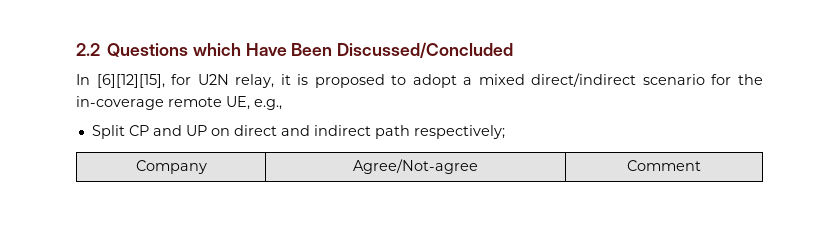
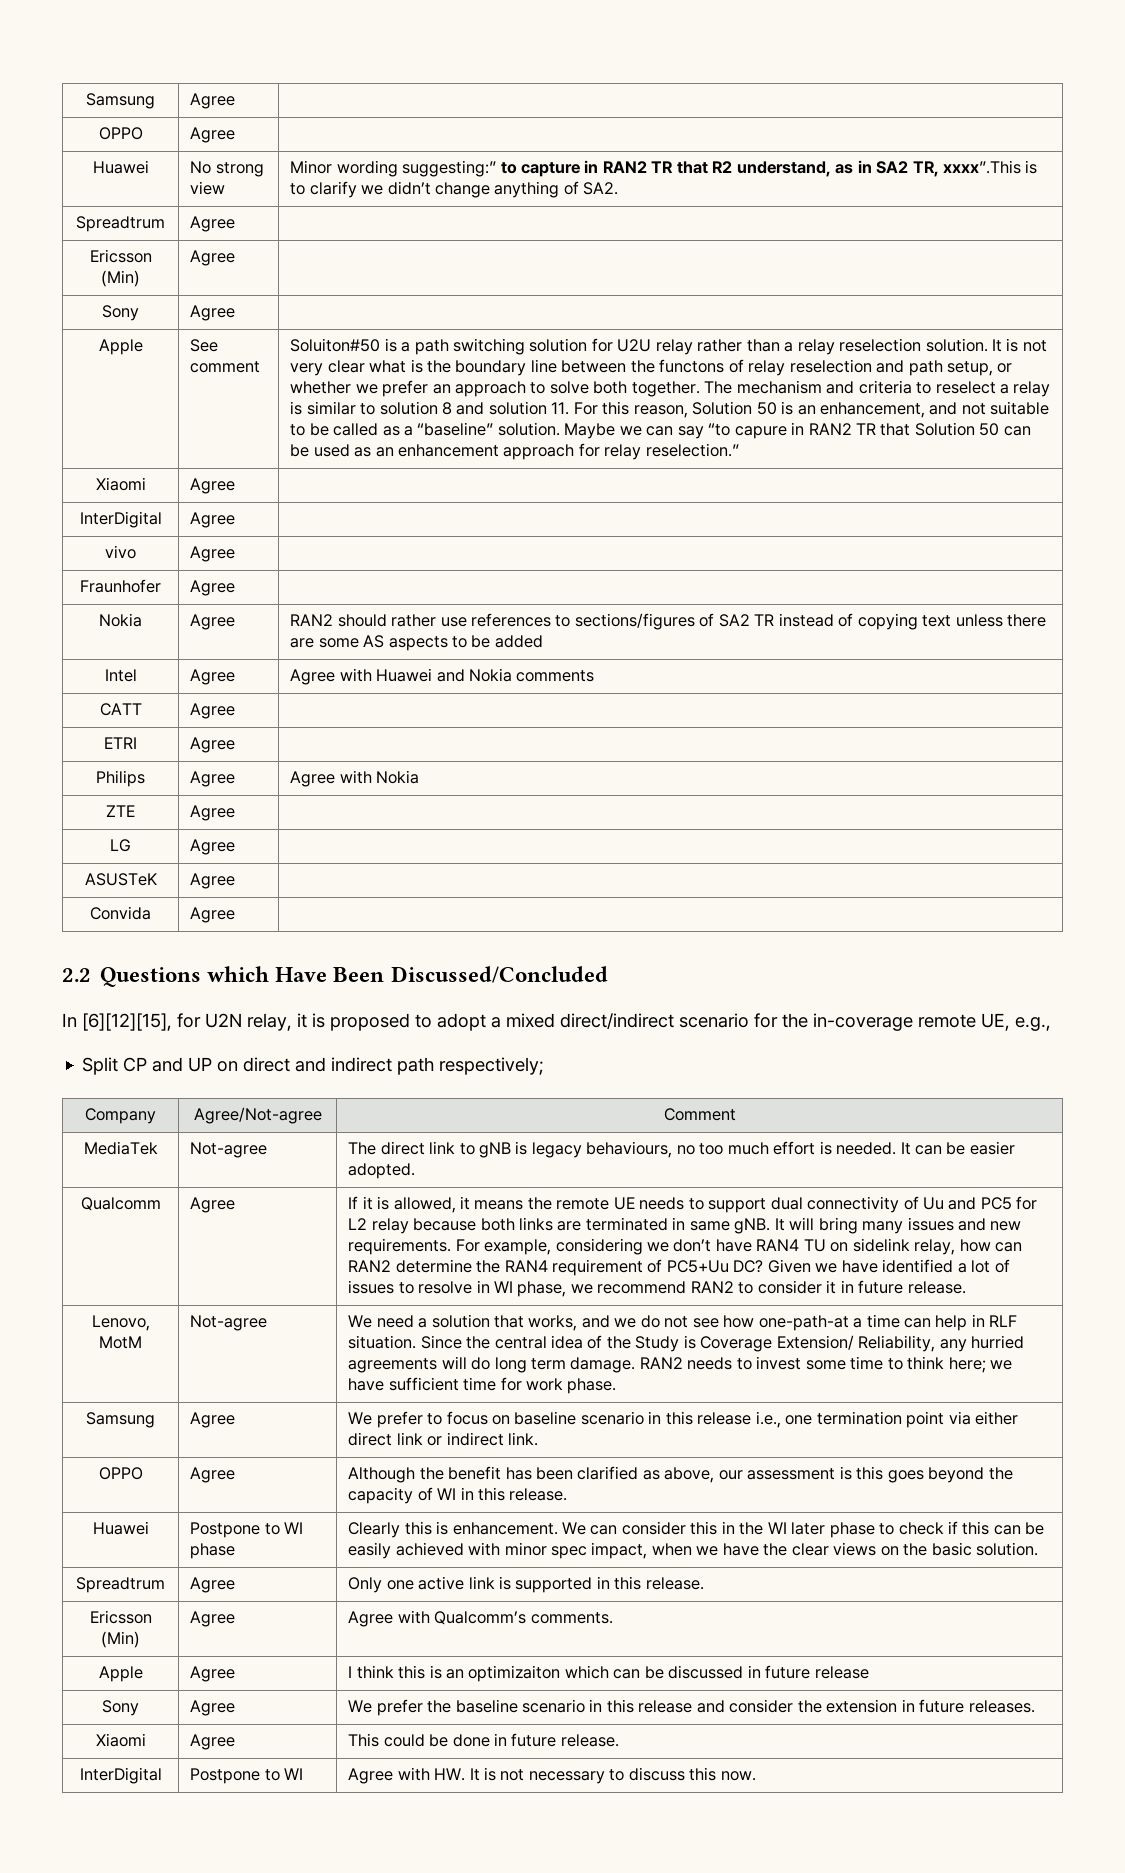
(76, 49) none -> [86,93,155,109] [190,93,236,109] [98,127,143,140] [190,127,236,143] [92,160,149,174] [190,161,264,177] [190,181,226,195] [290,160,1038,177] [290,181,619,198] [76,216,165,232] [190,216,236,232] [89,249,152,263] [101,270,140,287] [190,250,236,266] [102,305,139,321] [190,305,236,321] [98,339,143,355] [190,339,219,352] [190,361,261,373] [290,338,1047,355] [290,359,1013,376] [290,380,1051,397] [290,401,1050,418] [290,422,1031,439] [290,443,739,460] [95,477,146,491] [190,478,236,494] [79,511,162,528] [190,512,236,528] [105,545,136,559] [190,546,236,562] [80,579,161,593] [190,580,236,596] [99,613,142,627] [190,614,236,630] [290,613,1046,630] [290,635,543,651] [104,669,137,682] [190,669,236,685] [290,668,595,685] [99,703,142,716] [190,703,236,719] [104,737,137,749] [190,737,236,753] [96,770,145,787] [190,771,236,787] [290,770,420,787] [106,805,135,817] [190,805,236,821] [110,839,131,852] [190,839,236,855] [84,873,157,886] [190,873,236,889] [90,906,151,920] [190,907,236,923] Samsung | Agree | // OPPO | Agree | // Huawei | No strong view | Minor wording suggesting:” to capture in RAN2 TR that R2 understand, as in SA2 TR, xxxx”.This is to clarify we didn’t change anything of SA2. // Spreadtrum | Agree | // Ericsson (Min) | Agree | // Sony | Agree | // Apple | See comment | Soluiton#50 is a path switching solution for U2U relay rather than a relay reselection solution. It is not very clear what is the boundary line between the functons of relay reselection and path setup, or whether we prefer an approach to solve both together. The mechanism and criteria to reselect a relay is similar to solution 8 and solution 11. For this reason, Solution 50 is an enhancement, and not suitable to be called as a “baseline” solution. Maybe we can say “to capure in RAN2 TR that Solution 50 can be used as an enhancement approach for relay reselection.” // Xiaomi | Agree | // InterDigital | Agree | // vivo | Agree | // Fraunhofer | Agree | // Nokia | Agree | RAN2 should rather use references to sections/figures of SA2 TR instead of copying text unless there are some AS aspects to be added // Intel | Agree | Agree with Huawei and Nokia comments // CATT | Agree | // ETRI | Agree | // Philips | Agree | Agree with Nokia // ZTE | Agree | // LG | Agree | // ASUSTeK | Agree | // Convida | Agree | //
(701, 165) none -> [83,1141,158,1155] [190,1142,268,1158] [348,1141,1015,1158] [348,1163,416,1179] [80,1197,161,1211] [190,1197,236,1213] [348,1196,1038,1213] [348,1217,1022,1234] [348,1238,1023,1255] [348,1259,1010,1276] [348,1280,966,1297] [91,1315,150,1331] [99,1336,142,1349] [190,1315,268,1331] [348,1314,1018,1331] [348,1335,1025,1352] [348,1356,1012,1373] [348,1377,617,1394] [86,1412,155,1428] [190,1412,236,1428] [348,1411,1018,1428] [348,1432,538,1446] [98,1467,143,1480] [190,1467,236,1483] [348,1466,1013,1483] [348,1487,568,1504] [92,1521,149,1535] [190,1522,304,1538] [190,1543,236,1559] [348,1521,1045,1538] [348,1542,1038,1559] [76,1577,165,1593] [190,1577,236,1593] [348,1576,704,1593] [89,1610,152,1624] [101,1631,140,1648] [190,1611,236,1627] [348,1610,613,1627] [98,1666,143,1682] [190,1666,236,1682] [348,1665,869,1682] [102,1700,139,1716] [190,1700,236,1716] [348,1699,1035,1716] [95,1733,146,1747] [190,1734,236,1750] [348,1733,619,1747] [79,1767,162,1784] [190,1768,304,1784] [348,1767,756,1784] // MediaTek | Not-agree | The direct link to gNB is legacy behaviours, no too much effort is needed. It can be easier adopted. // Qualcomm | Agree | If it is allowed, it means the remote UE needs to support dual connectivity of Uu and PC5 for L2 relay because both links are terminated in same gNB. It will bring many issues and new requirements. For example, considering we don’t have RAN4 TU on sidelink relay, how can RAN2 determine the RAN4 requirement of PC5+Uu DC? Given we have identified a lot of issues to resolve in WI phase, we recommend RAN2 to consider it in future release. // Lenovo, MotM | Not-agree | We need a solution that works, and we do not see how one-path-at a time can help in RLF situation. Since the central idea of the Study is Coverage Extension/ Reliability, any hurried agreements will do long term damage. RAN2 needs to invest some time to think here; we have sufficient time for work phase. // Samsung | Agree | We prefer to focus on baseline scenario in this release i.e., one termination point via either direct link or indirect link. // OPPO | Agree | Although the benefit has been clarified as above, our assessment is this goes beyond the capacity of WI in this release. // Huawei | Postpone to WI phase | Clearly this is enhancement. We can consider this in the WI later phase to check if this can be easily achieved with minor spec impact, when we have the clear views on the basic solution. // Spreadtrum | Agree | Only one active link is supported in this release. // Ericsson (Min) | Agree | Agree with Qualcomm’s comments. // Apple | Agree | I think this is an optimizaiton which can be discussed in future release // Sony | Agree | We prefer the baseline scenario in this release and consider the extension in future releases. // Xiaomi | Agree | This could be done in future release. // InterDigital | Postpone to WI | Agree with HW. It is not necessary to discuss this now.

